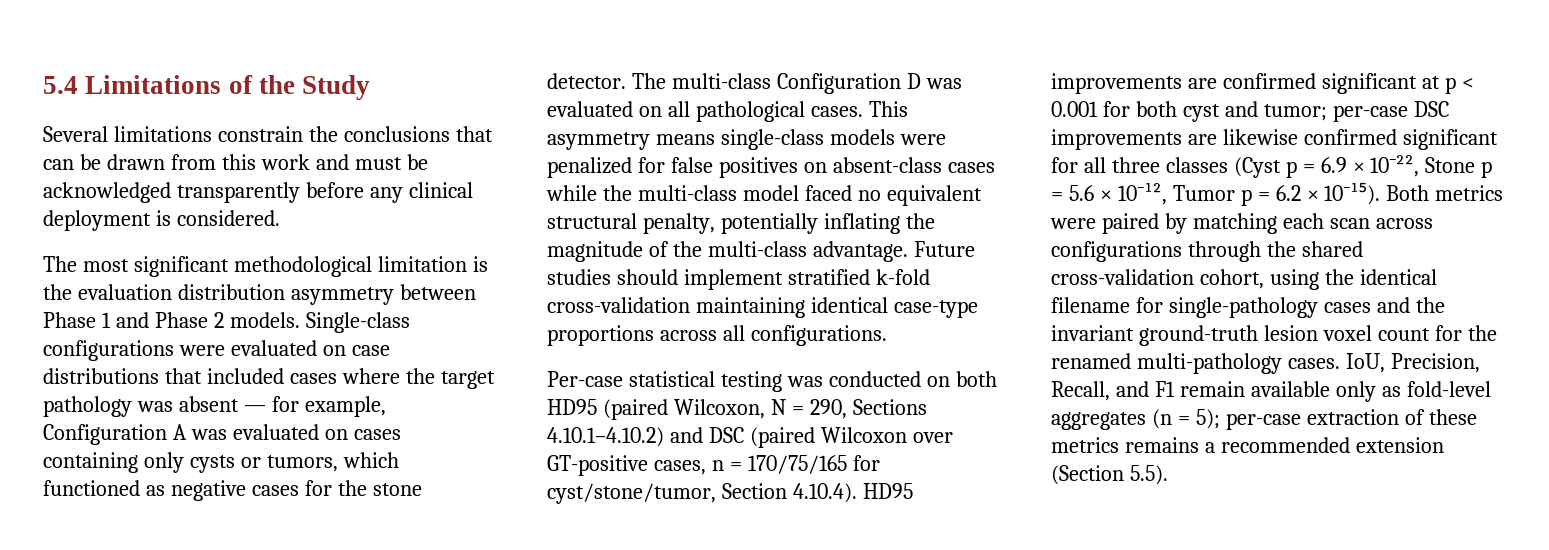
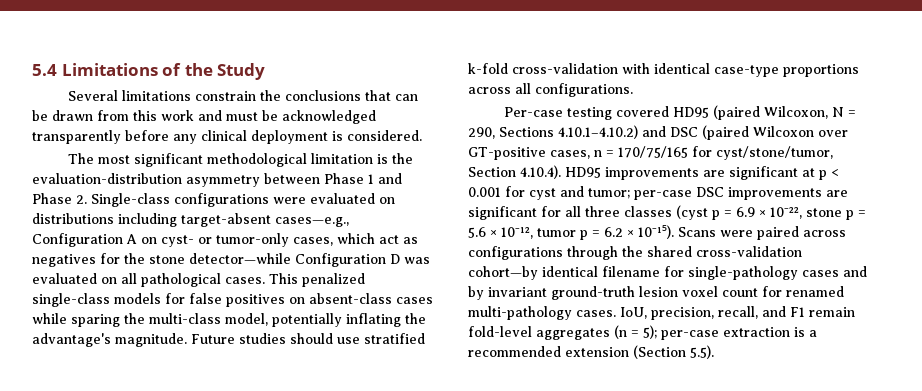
[77,284,285,300] evaluation distribution -> [32,173,182,184] evaluation-distribution
[213,312,300,328] 2 models. -> [76,195,87,204] 2.
[351,345,390,356] [43,368,495,389] [43,396,386,417] [43,424,401,445] [43,452,399,473] [43,480,422,501] [547,73,771,89] case distributions that included cases where the target pathology was absent — for example, Configuration A was evaluated on cases containing only cysts or tumors, which functioned as negative cases for the stone detector. The multi-class -> [32,213,349,227] [32,233,418,247] [32,253,291,267] distributions including target-absent cases—e.g., Configuration A on cyst- or tumor-only cases, which act as negatives for the stone detector—while
[547,129,946,150] [547,157,632,178] asymmetry means single-class models were penalized -> [302,273,365,287] [32,293,161,307] penalized single-class models
[602,185,982,206] [547,213,935,234] [547,241,908,262] the multi-class model faced no equivalent structural penalty, potentially inflating the magnitude of the multi-class advantage. -> [71,313,426,327] [32,333,187,347] sparing the multi-class model, potentially inflating the advantage's magnitude.
[683,269,783,290] implement -> [337,337,360,344] use
[695,297,805,318] maintaining -> [622,63,650,74] with
[628,371,997,392] statistical testing was conducted on both -> [566,106,669,120] testing covered
[1222,73,1316,89] confirmed -> (725, 173) none
[1135,101,1177,117] both -> (525, 191) none
[1222,129,1397,145] likewise confirmed -> (848, 193) none
[1233,157,1281,178] (Cyst -> [676,205,708,220] (cyst
[1425,157,1476,173] Stone -> [806,208,842,217] stone
[1172,185,1235,201] Tumor -> [537,228,576,237] tumor
[1386,185,1504,201] [1050,213,1370,234] Both metrics were paired by matching each scan -> [678,226,799,240] Scans were paired
[1199,269,1354,290] cohort, using the -> [468,266,538,280] cohort—by
[1415,297,1445,313] the -> [468,286,484,300] by
[1467,325,1497,341] the -> (782, 291) none
[1390,353,1480,373] [1051,381,1110,401] Precision, Recall, -> [651,306,758,320] precision, recall,
[1250,381,1401,402] available only as -> (855, 312) none
[1404,409,1477,425] [1051,437,1199,453] of these metrics remains -> [794,327,805,337] is

